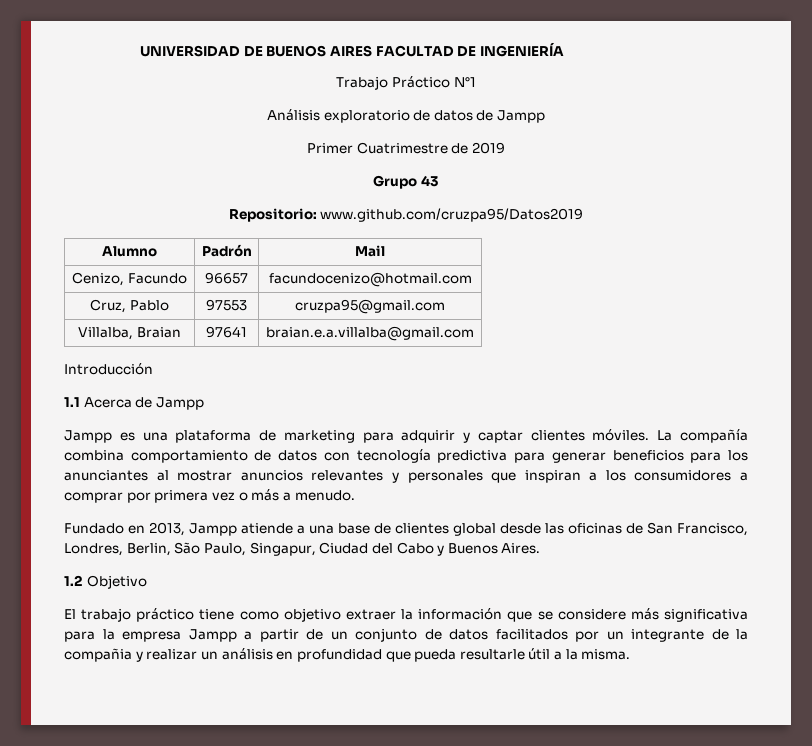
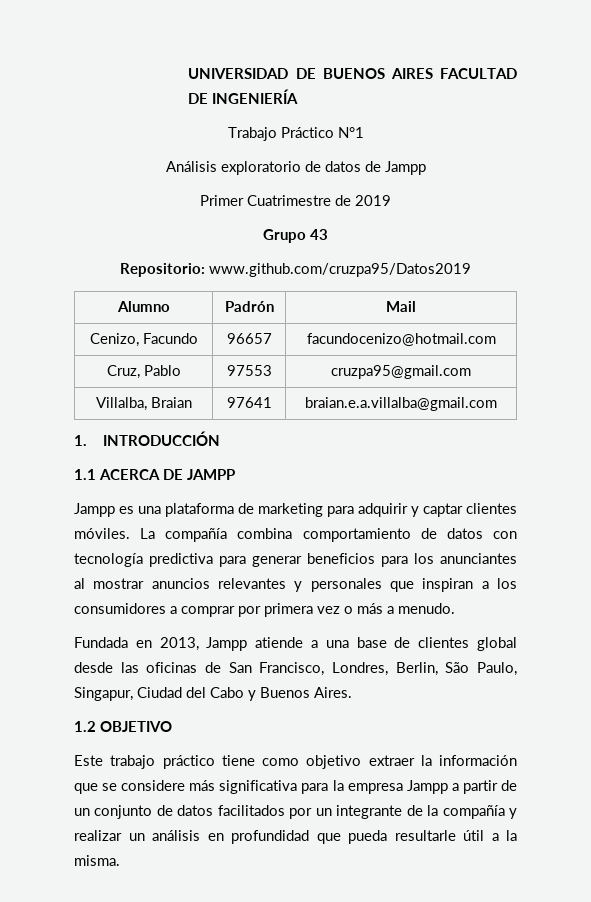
[64,363,153,375] Introducción -> [74,431,220,446] 1. INTRODUCCIÓN
[83,397,204,410] Acerca de Jampp -> [99,469,235,480] ACERCA DE JAMPP
[64,523,124,534] Fundado -> [74,637,128,648] Fundada
[86,575,147,589] [64,609,76,619] Objetivo // El -> [100,721,172,732] [74,755,103,766] OBJETIVO // Este
[64,648,132,662] compañia -> [442,805,505,819] compañía

